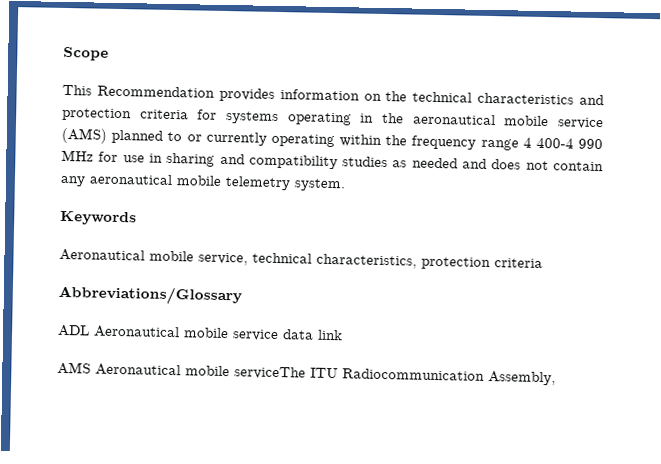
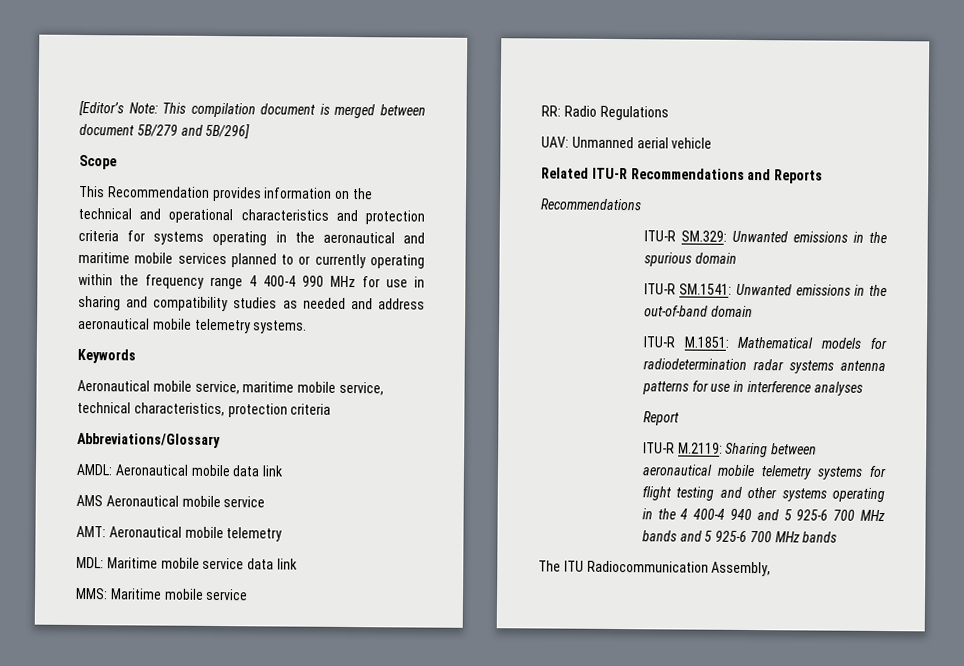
(63, 53) none -> [78,100,426,119] [79,123,251,140] [Editor’s Note: This compilation document is merged between document 5B/279 and 5B/296] //
(473, 97) none -> [139,208,234,224] and operational
[504,115,604,130] [61,127,107,144] mobile service (AMS) -> [403,232,425,244] [78,251,227,265] and maritime mobile services
[491,159,605,172] [60,173,345,192] does not contain any aeronautical mobile telemetry system. -> [377,298,425,310] [78,317,308,334] address aeronautical mobile telemetry systems.
(248, 259) none -> [242,381,384,396] maritime mobile service,
[57,324,279,342] ADL Aeronautical mobile service -> [76,463,231,477] AMDL: Aeronautical mobile
[234,366,306,380] serviceThe -> [223,496,266,508] [76,525,283,542] [76,556,298,570] [75,587,249,601] [541,105,669,121] [541,136,713,149] [541,167,824,184] [540,198,642,211] [643,230,887,244] [643,252,737,267] [643,283,887,297] [643,305,753,318] [642,336,887,350] [642,358,886,374] [641,380,863,396] [642,411,680,426] [642,442,818,458] [641,464,887,480] [641,486,885,503] [641,508,885,522] [641,530,838,543] [538,560,561,572] service // AMT: Aeronautical mobile telemetry // MDL: Maritime mobile service data link // MMS: Maritime mobile service // RR: Radio Regulations // UAV: Unmanned aerial vehicle // Related ITU-R Recommendations and Reports // Recommendations // ITU-R SM.329: Unwanted emissions in the spurious domain // ITU-R SM.1541: Unwanted emissions in the out-of-band domain // ITU-R M.1851: Mathematical models for radiodetermination radar systems antenna patterns for use in interference analyses // Report // ITU-R M.2119: Sharing between aeronautical mobile telemetry systems for flight testing and other systems operating in the 4 400-4 940 and 5 925-6 700 MHz bands and 5 925-6 700 MHz bands // The

